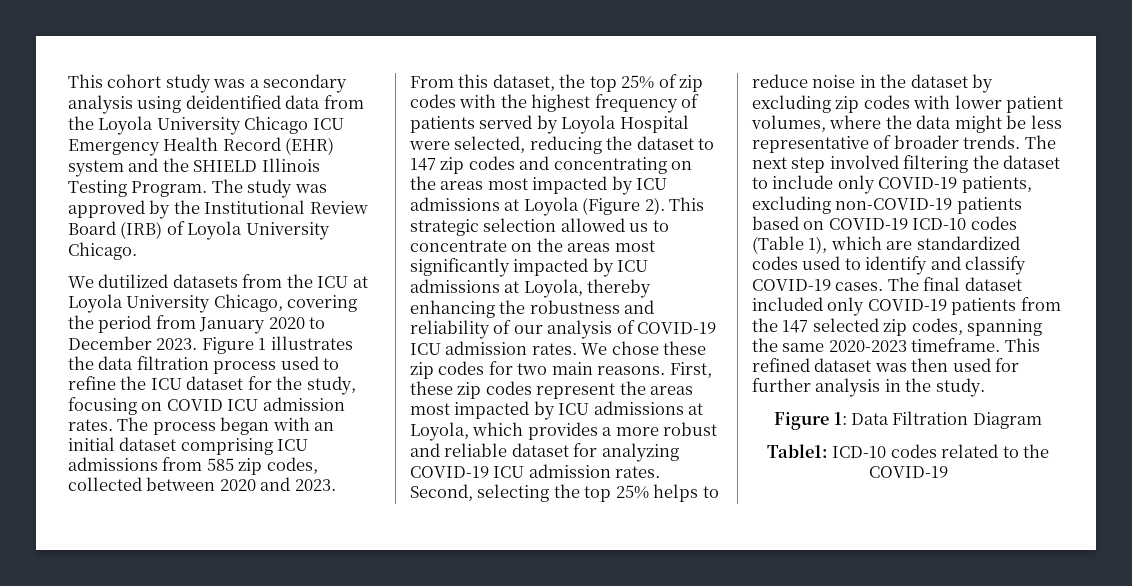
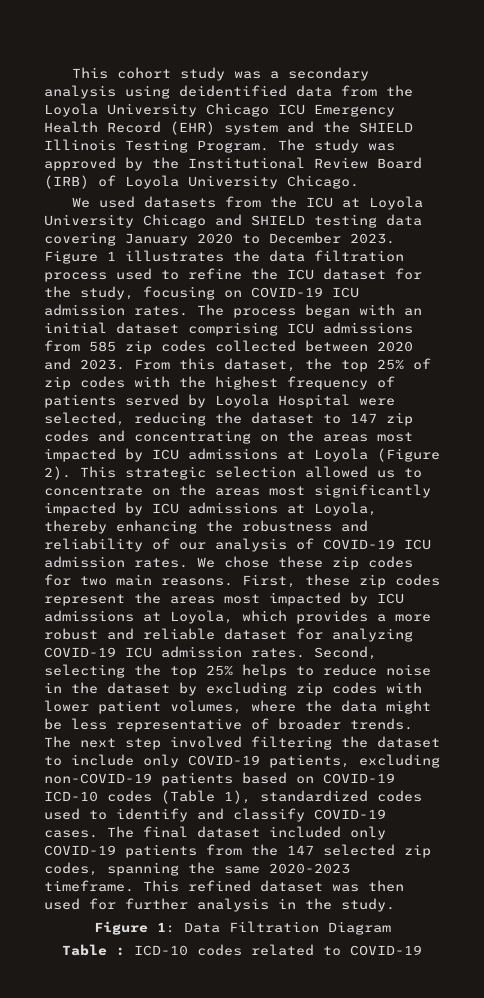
[98,274,169,288] dutilized -> [98,196,135,208] used
[213,294,358,312] [68,315,196,333] Chicago, covering the period from -> [143,214,422,228] [44,232,116,246] Chicago and SHIELD testing data covering
[166,399,223,411] COVID -> [251,287,323,298] COVID-19
[266,457,318,474] codes, -> [161,340,206,352] codes
[830,236,913,250] which are -> (251, 797) none
[766,444,828,458] Table1: -> [62,944,125,956] Table :
[1023,444,1050,458] the -> (341, 951) none

